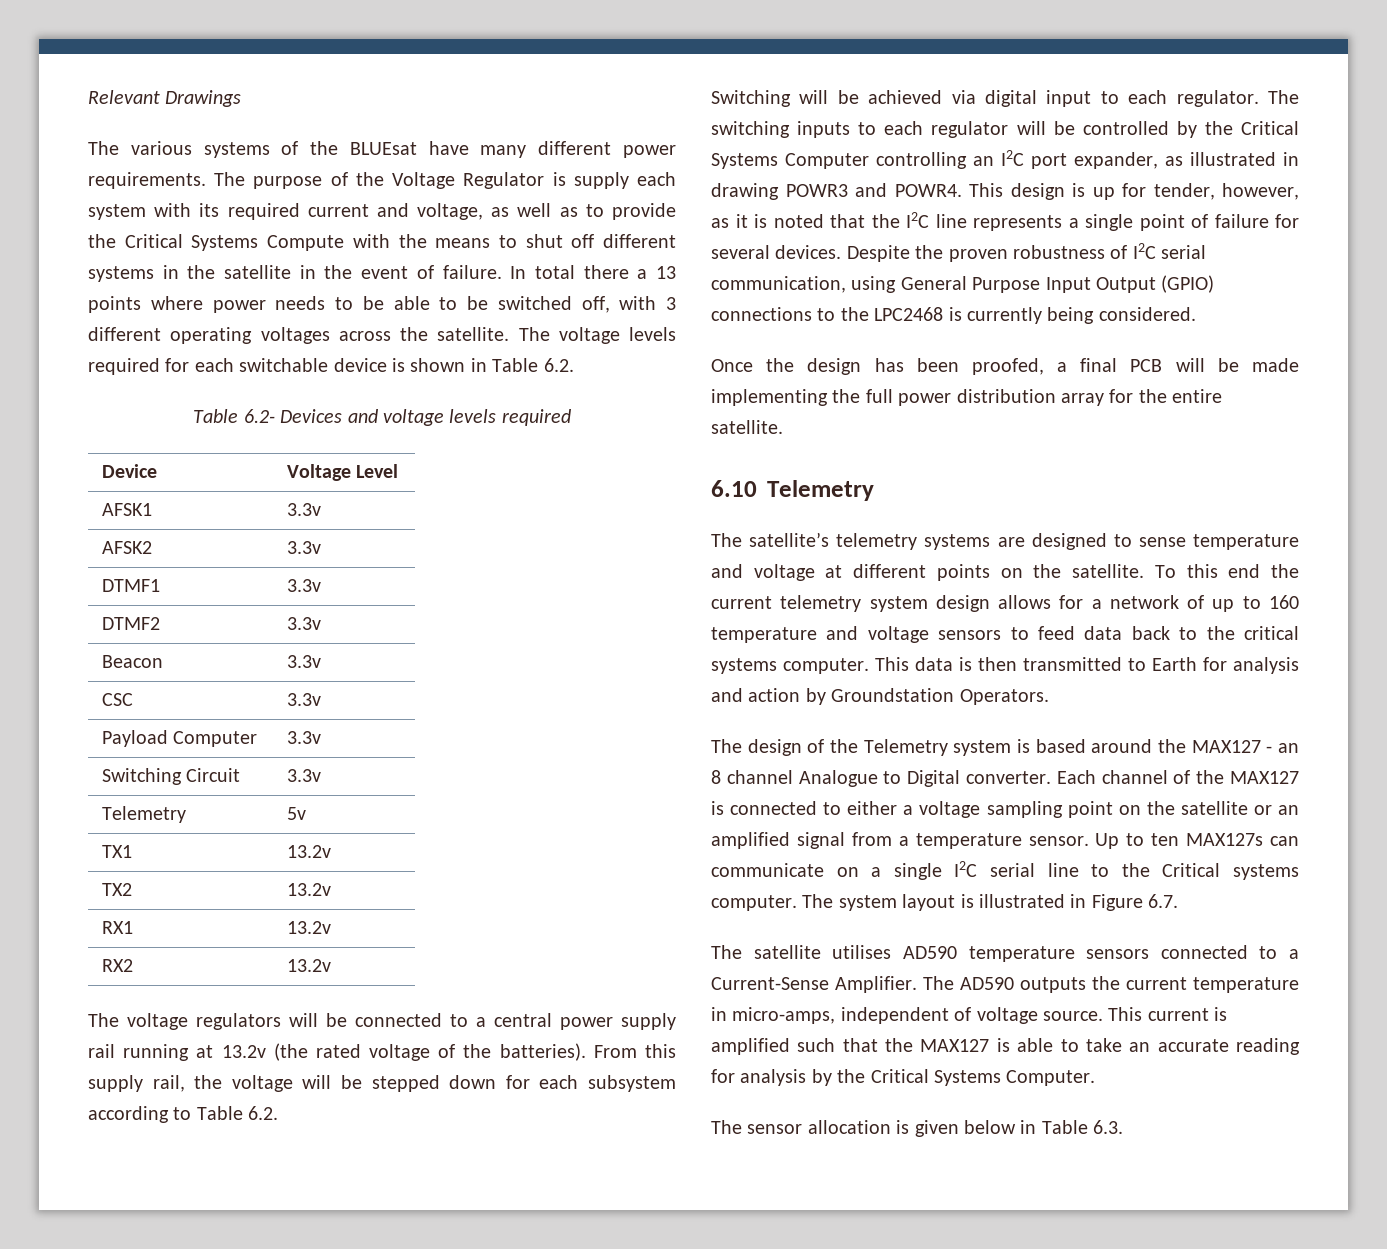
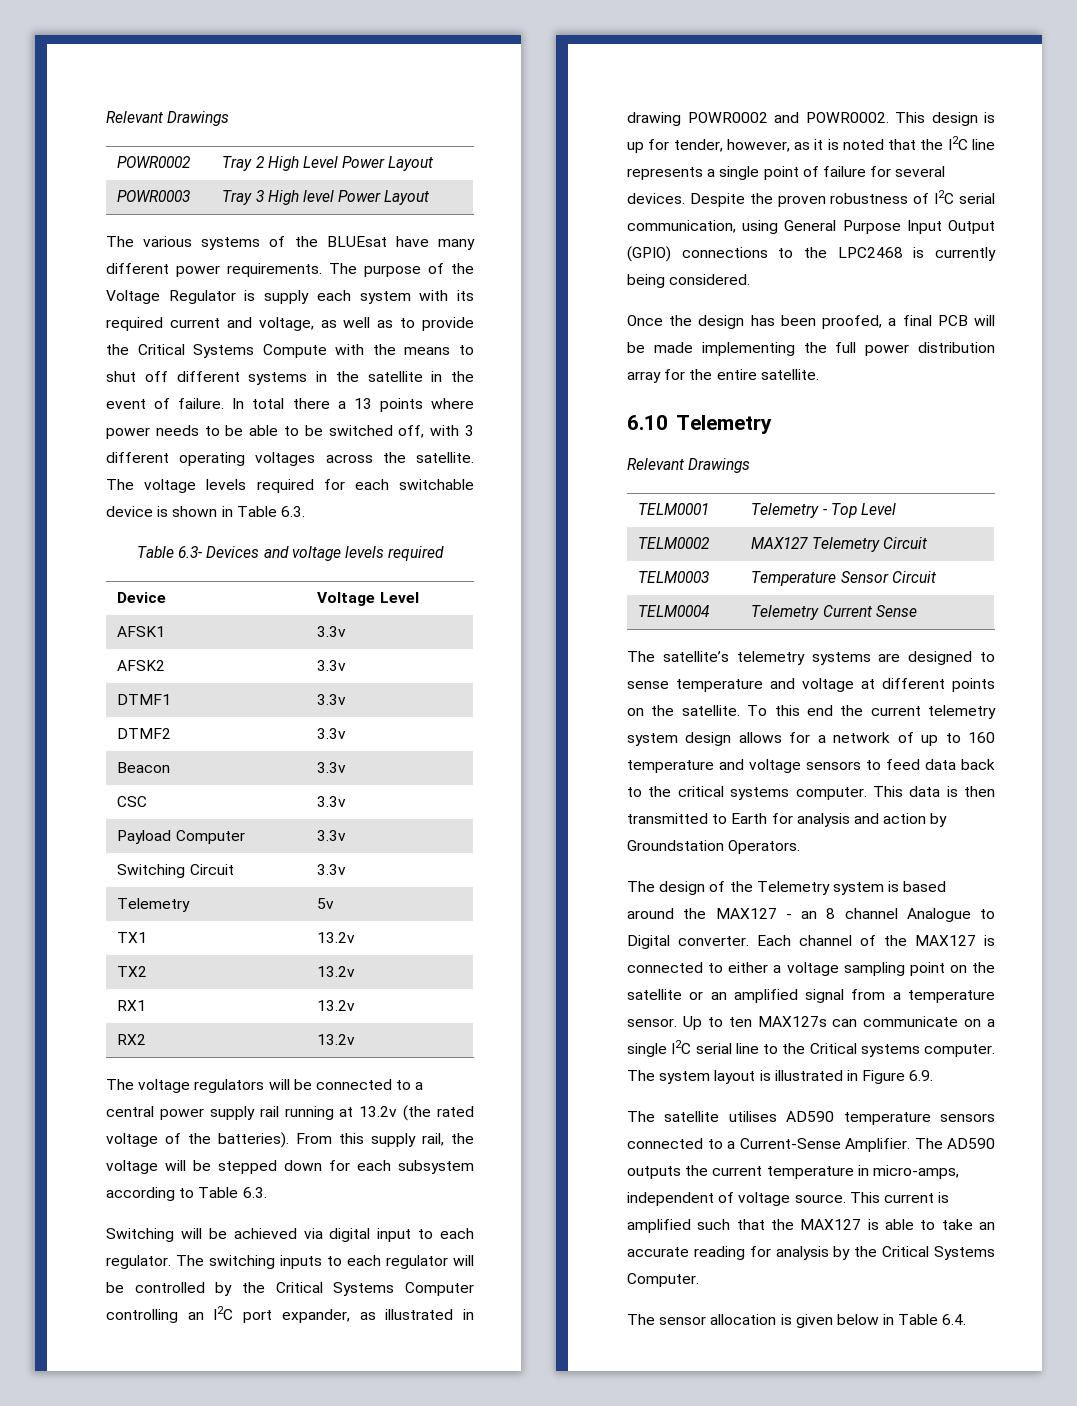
[88,90,242,107] Relevant Drawings -> [106,111,230,126] [117,156,192,168] [222,156,434,171] [117,190,191,202] [222,190,430,205] Relevant Drawings // POWR0002 | Tray 2 High Level Power Layout // POWR0003 | Tray 3 High level Power Layout
[543,358,574,372] [193,409,275,423] 6.2. // Table 6.2- -> [280,506,305,517] [136,546,203,558] 6.3. // Table 6.3-
[248,1106,279,1120] 6.2. -> [242,1187,267,1198] 6.3.
[785,183,962,197] POWR3 and POWR4. -> [687,112,889,123] POWR0002 and POWR0002.
(874, 490) none -> [627,458,751,473] [638,503,710,515] [751,503,896,518] [638,537,711,549] [751,537,927,552] [638,571,710,583] [751,571,936,586] [638,605,710,617] [751,605,917,620] // Relevant Drawings // TELM0001 | Telemetry - Top Level // TELM0002 | MAX127 Telemetry Circuit // TELM0003 | Temperature Sensor Circuit // TELM0004 | Telemetry Current Sense
[1148,894,1179,908] 6.7. -> [909,1070,934,1081] 6.9.
[1093,1120,1124,1134] 6.3. -> [942,1314,967,1325] 6.4.

